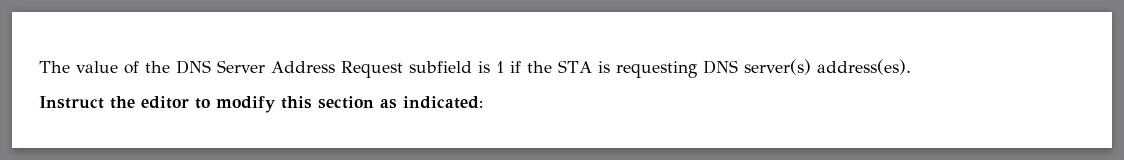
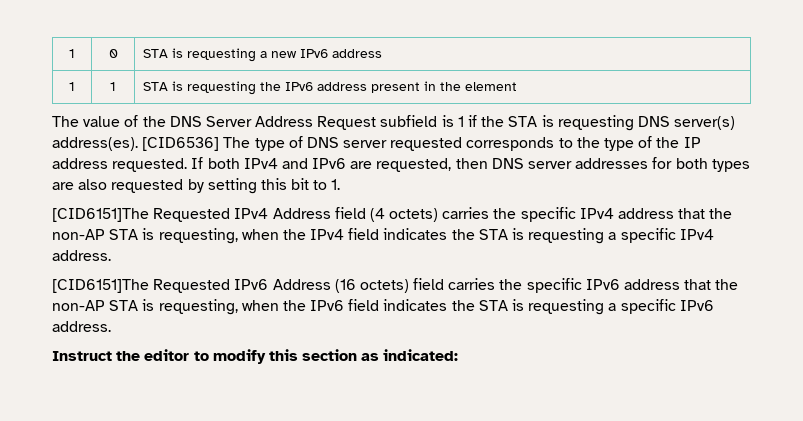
(39, 67) none -> [69,49,75,58] [108,49,118,58] [143,48,383,62] [69,82,75,91] [110,82,116,91] [143,81,518,95] 1 | 0 | STA is requesting a new IPv6 address // 1 | 1 | STA is requesting the IPv6 address present in the element //
(911, 67) none -> [142,136,701,151] [52,157,750,172] [52,178,341,194] [52,207,733,222] [52,228,714,244] [52,250,111,261] [52,278,739,293] [52,299,714,315] [52,321,111,332] [CID6536] The type of DNS server requested corresponds to the type of the IP address requested. If both IPv4 and IPv6 are requested, then DNS server addresses for both types are also requested by setting this bit to 1. // [CID6151]The Requested IPv4 Address field (4 octets) carries the specific IPv4 address that the non-AP STA is requesting, when the IPv4 field indicates the STA is requesting a specific IPv4 address. // [CID6151]The Requested IPv6 Address (16 octets) field carries the specific IPv6 address that the non-AP STA is requesting, when the IPv6 field indicates the STA is requesting a specific IPv6 address.

